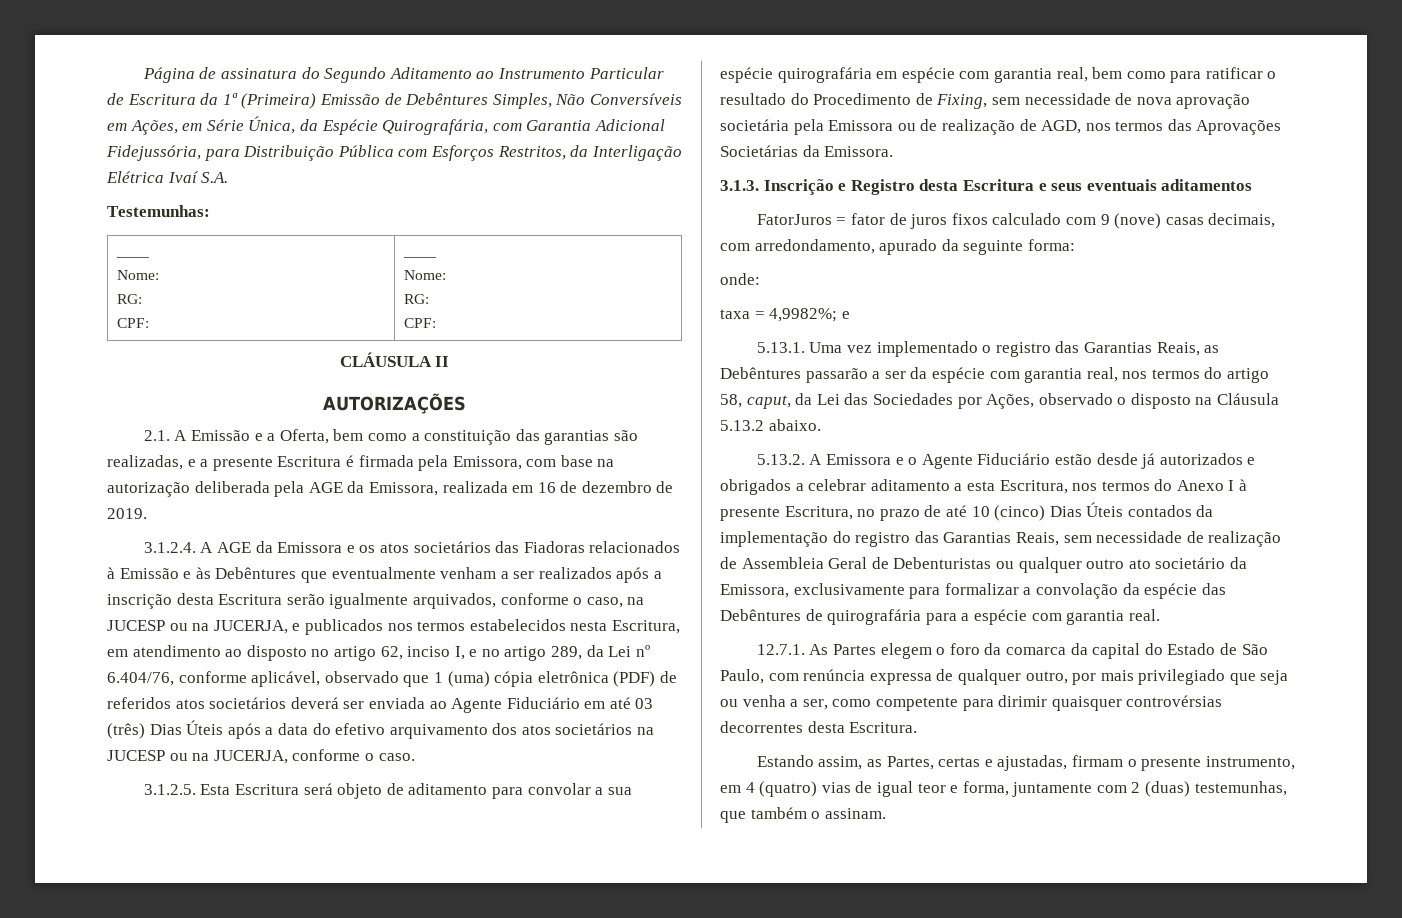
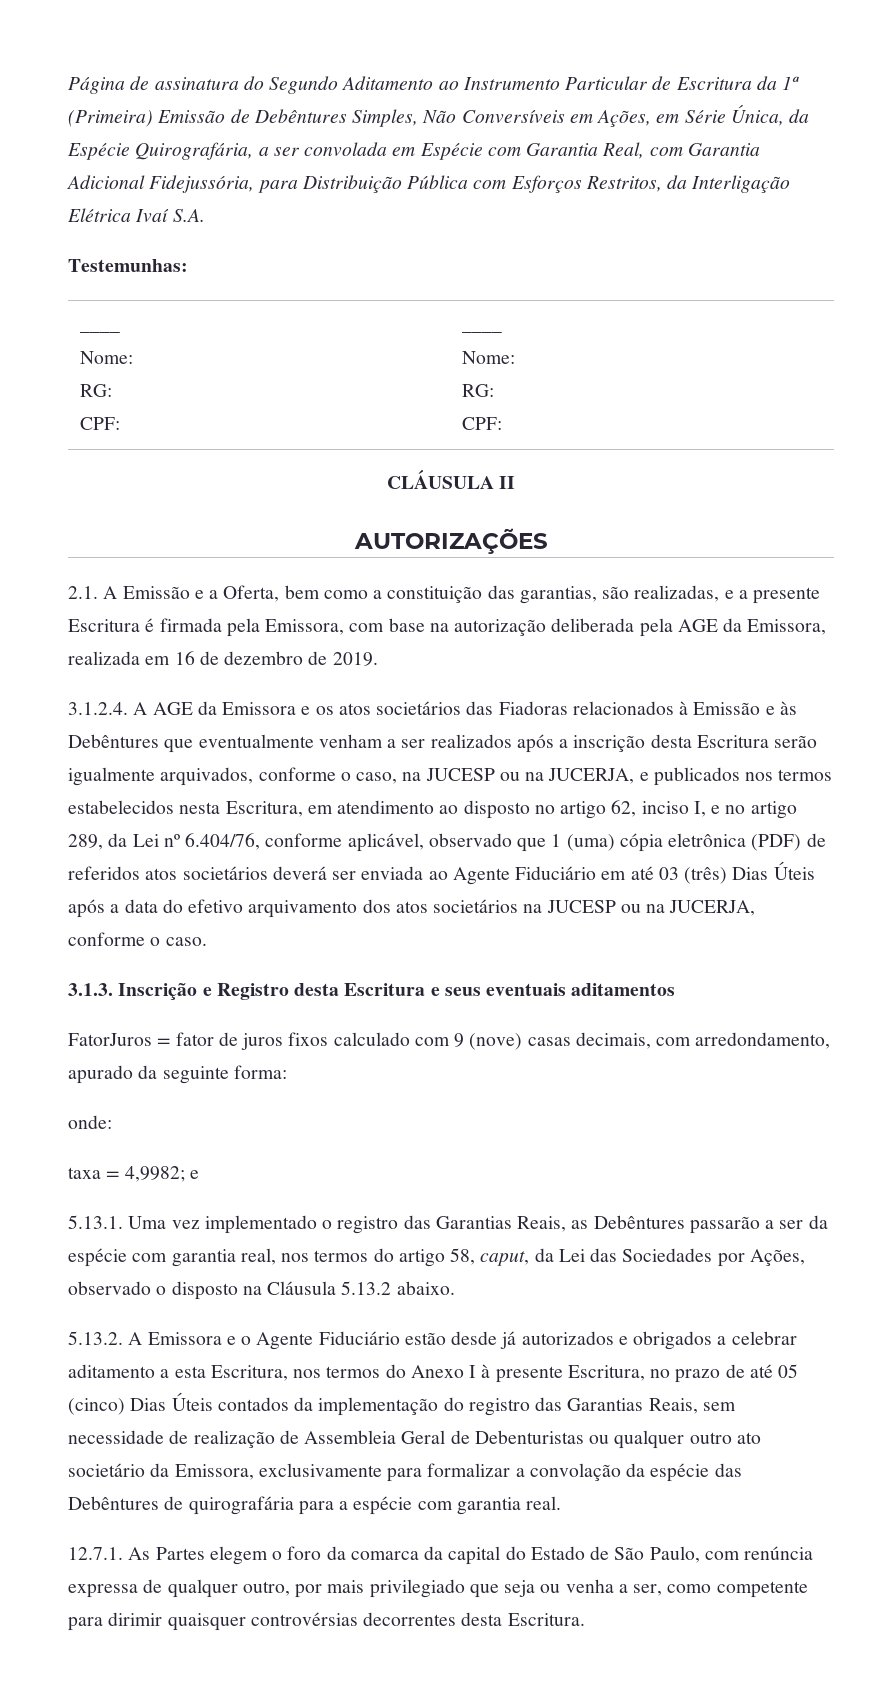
(489, 127) none -> [258,142,645,160] a ser convolada em Espécie com Garantia Real,
[544,430,610,445] garantias -> [519,586,597,604] garantias,
[143,783,632,799] [720,67,1277,83] [720,93,1251,109] [720,119,1282,135] [720,145,894,157] // 3.1.2.5. Esta Escritura será objeto de aditamento para convolar a sua espécie quirografária em espécie com garantia real, bem como para ratificar o resultado do Procedimento de Fixing, sem necessidade de nova aprovação societária pela Emissora ou de realização de AGD, nos termos das Aprovações Societárias da Emissora. -> (207, 941) none
[769,308,838,322] 4,9982%; -> [124,1166,185,1182] 4,9982;
[971,506,990,517] 10 -> [778,1364,799,1378] 05
[756,755,1295,771] [720,781,1287,797] [720,807,886,823] // Estando assim, as Partes, certas e ajustadas, firmam o presente instrumento, em 4 (quatro) vias de igual teor e forma, juntamente com 2 (duas) testemunhas, que também o assinam. -> (585, 1619) none

